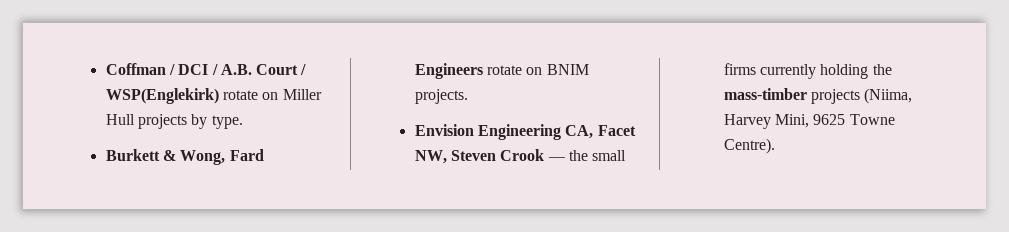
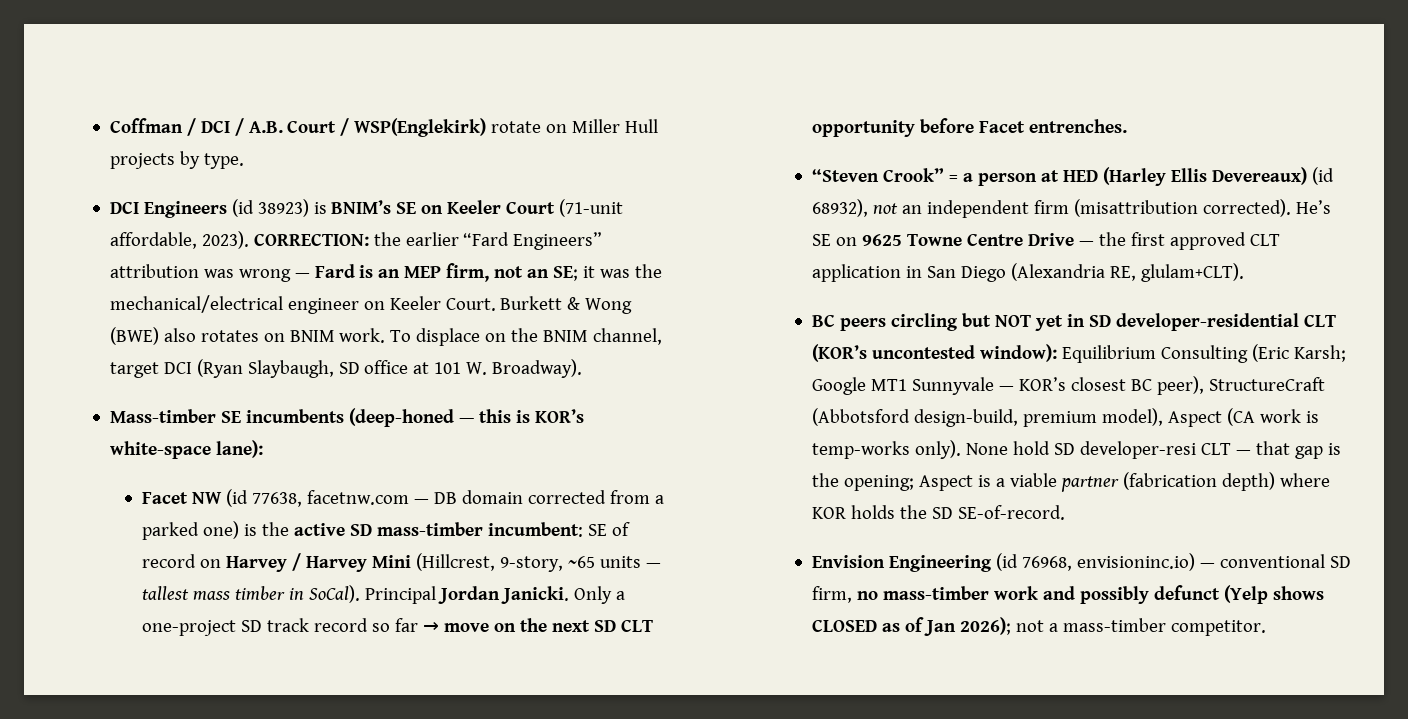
[105,149,264,165] [414,63,589,79] [414,89,468,104] [414,124,636,140] [414,149,627,164] [723,63,892,79] [723,88,913,104] [723,114,895,129] [723,138,775,154] Burkett & Wong, Fard Engineers rotate on BNIM projects. // Envision Engineering CA, Facet NW, Steven Crook — the small firms currently holding the mass-timber projects (Niima, Harvey Mini, 9625 Towne Centre). -> [109,199,624,218] [109,231,603,250] [109,263,663,282] [109,295,633,314] [109,327,663,346] [109,359,583,378] [109,408,585,427] [109,440,263,459] [141,489,664,507] [141,521,630,540] [141,553,661,572] [141,585,625,604] [141,618,653,636] [811,118,1127,137] [811,167,1334,186] [811,199,1331,218] [811,232,1280,250] [811,263,1244,282] [811,313,1336,331] [811,344,1346,363] [811,376,1325,395] [811,408,1319,427] [811,440,1341,459] [811,472,1330,492] [811,505,1065,520] [811,553,1351,572] [811,585,1324,604] [811,617,1266,636] DCI Engineers (id 38923) is BNIM’s SE on Keeler Court (71-unit affordable, 2023). CORRECTION: the earlier “Fard Engineers” attribution was wrong — Fard is an MEP firm, not an SE; it was the mechanical/electrical engineer on Keeler Court. Burkett & Wong (BWE) also rotates on BNIM work. To displace on the BNIM channel, target DCI (Ryan Slaybaugh, SD office at 101 W. Broadway). // Mass-timber SE incumbents (deep-honed — this is KOR’s white-space lane): // Facet NW (id 77638, facetnw.com — DB domain corrected from a parked one) is the active SD mass-timber incumbent: SE of record on Harvey / Harvey Mini (Hillcrest, 9-story, ~65 units — tallest mass timber in SoCal). Principal Jordan Janicki. Only a one-project SD track record so far → move on the next SD CLT opportunity before Facet entrenches. // “Steven Crook” = a person at HED (Harley Ellis Devereaux) (id 68932), not an independent firm (misattribution corrected). He’s SE on 9625 Towne Centre Drive — the first approved CLT application in San Diego (Alexandria RE, glulam+CLT). // BC peers circling but NOT yet in SD developer-residential CLT (KOR’s uncontested window): Equilibrium Consulting (Eric Karsh; Google MT1 Sunnyvale — KOR’s closest BC peer), StructureCraft (Abbotsford design-build, premium model), Aspect (CA work is temp-works only). None hold SD developer-resi CLT — that gap is the opening; Aspect is a viable partner (fabrication depth) where KOR holds the SD SE-of-record. // Envision Engineering (id 76968, envisioninc.io) — conventional SD firm, no mass-timber work and possibly defunct (Yelp shows CLOSED as of Jan 2026); not a mass-timber competitor.

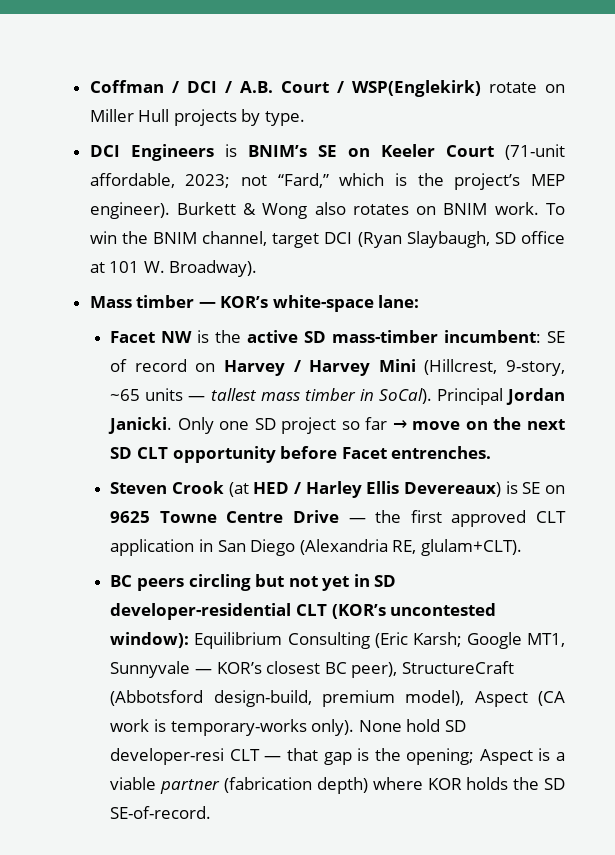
[231,199,309,217] (id 38923) -> (214, 152) none
[201,231,603,250] [109,263,663,282] [109,295,496,314] 2023). CORRECTION: the earlier “Fard Engineers” attribution was wrong — Fard is an MEP firm, not an SE; it was the mechanical/electrical engineer on Keeler Court. -> [185,173,565,190] [89,202,170,219] 2023; not “Fard,” which is the project’s MEP engineer).
[109,327,159,345] (BWE) -> (308, 211) none
[416,328,507,346] displace on -> [89,231,117,244] win
[109,408,531,427] Mass-timber SE incumbents (deep-honed — this is -> [89,295,216,308] Mass timber —
[215,440,263,458] lane): -> [378,295,420,308] lane:
[225,489,664,507] [141,521,239,540] (id 77638, facetnw.com — DB domain corrected from a parked one) -> (193, 337) none
[615,591,625,600] [141,618,368,636] a one-project SD track record -> [219,417,337,434] one SD project
[811,167,1334,186] [811,199,1331,218] “Steven Crook” = a person at HED (Harley Ellis Devereaux) (id 68932), not an independent firm (misattribution corrected). He’s -> [110,481,518,498] Steven Crook (at HED / Harley Ellis Devereaux) is
[994,315,1031,327] NOT -> [288,576,318,587] not
[870,379,907,391] MT1 -> [527,633,565,647] MT1,
[811,441,910,459] temp-works -> [170,719,307,736] temporary-works
[811,553,1351,572] [811,585,1324,604] [811,617,1266,636] // Envision Engineering (id 76968, envisioninc.io) — conventional SD firm, no mass-timber work and possibly defunct (Yelp shows CLOSED as of Jan 2026); not a mass-timber competitor. -> (212, 812) none

